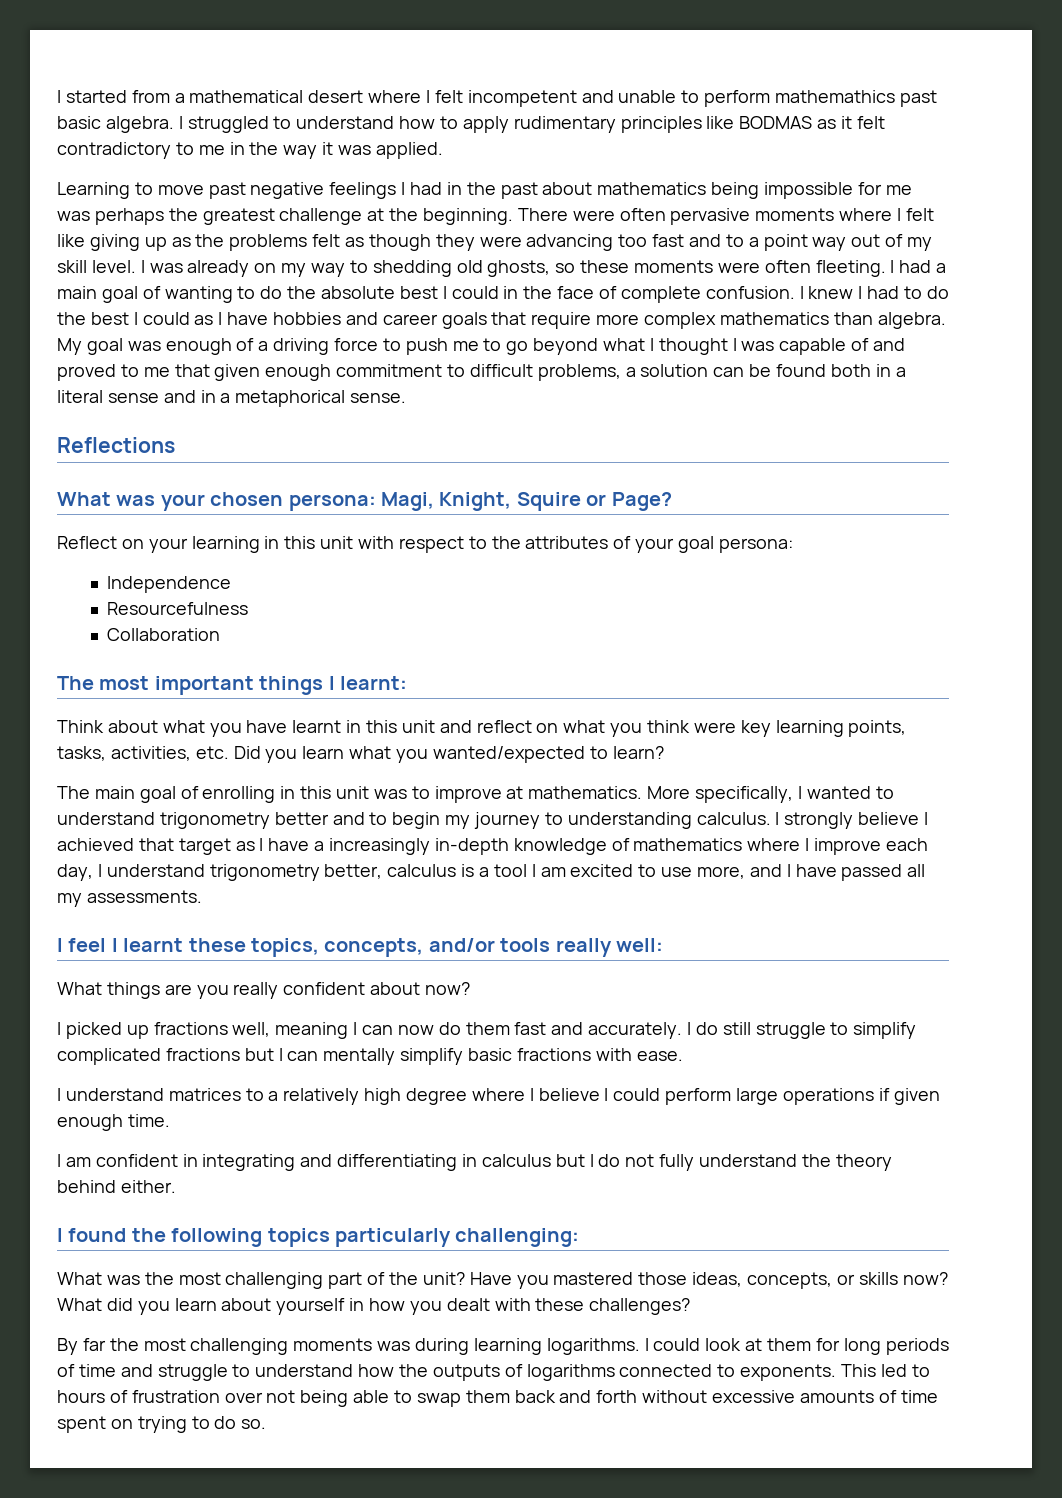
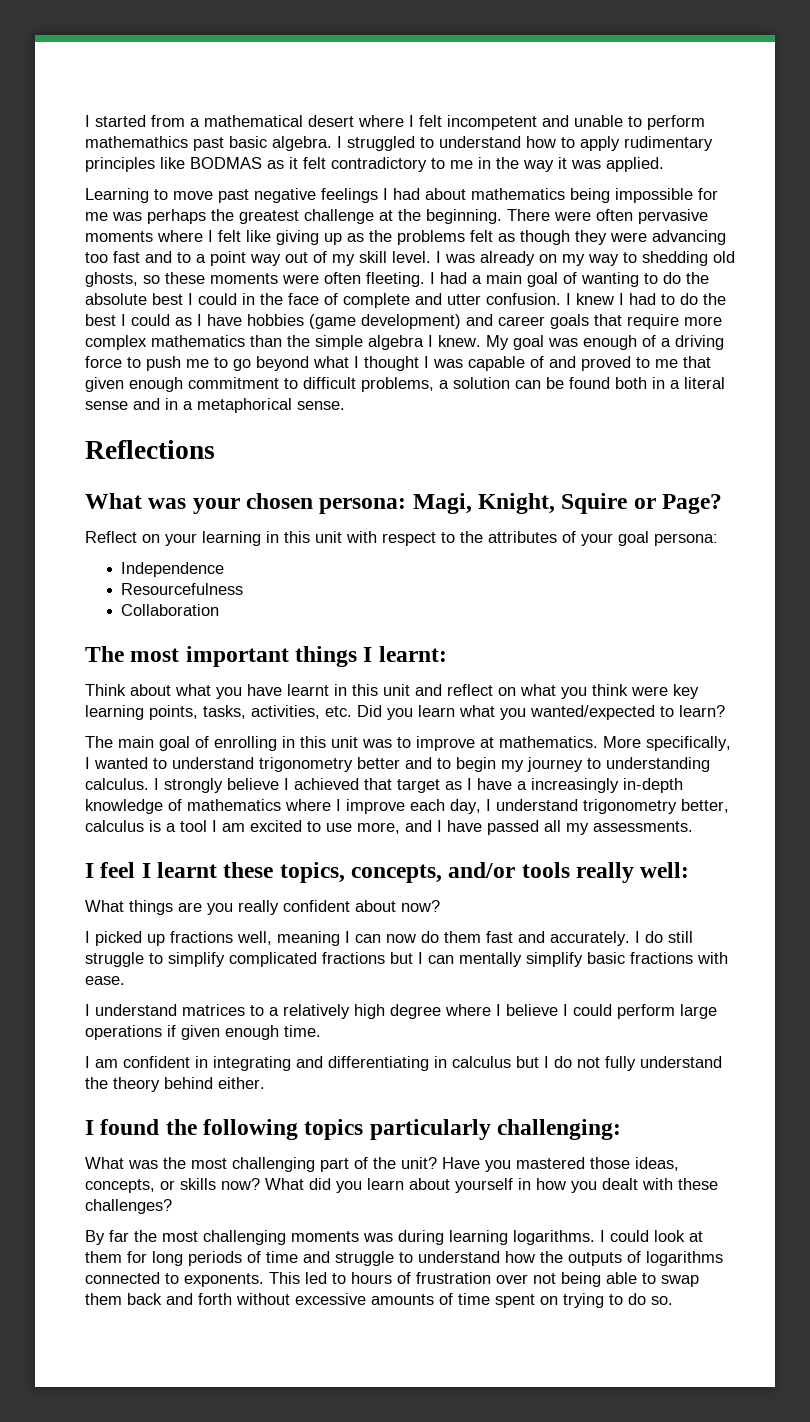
[446,182,538,199] in the past -> (420, 194) none
(701, 294) none -> [415,293,481,305] and utter
(342, 318) none -> [309,314,461,329] (game development)
[877,312,946,329] algebra. -> [287,335,481,350] the simple algebra I knew.

